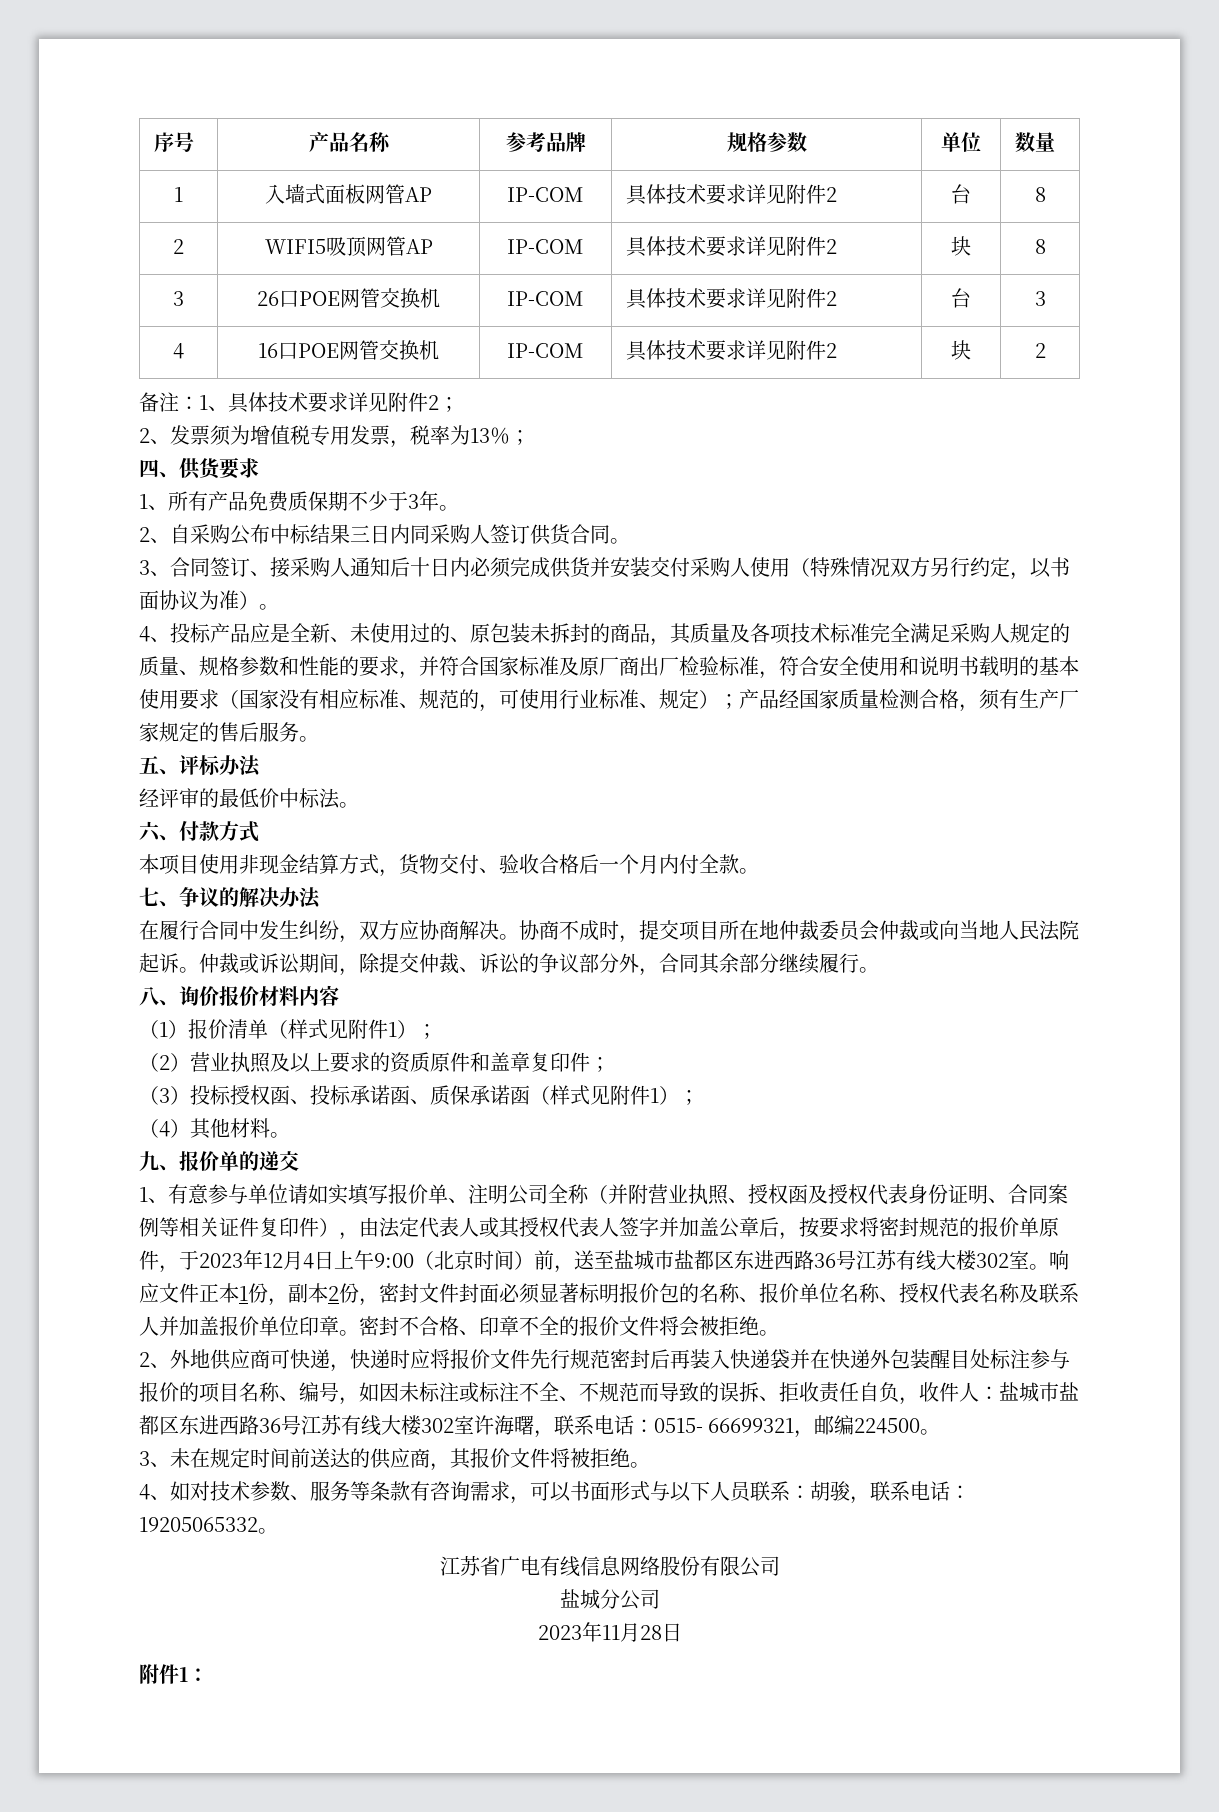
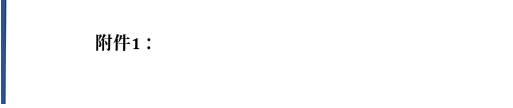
[154,132,195,152] [308,132,391,152] [505,132,586,152] [726,132,807,152] [941,132,981,152] [1015,132,1056,152] [174,187,183,202] [265,184,432,204] [507,187,584,202] [626,184,838,205] [951,184,971,204] [1034,187,1046,202] [173,239,184,254] [264,236,433,257] [507,239,584,254] [626,236,838,257] [951,236,971,256] [1034,239,1046,254] [173,291,184,306] [257,288,440,308] [507,291,584,306] [626,288,838,309] [951,288,971,308] [1034,291,1046,306] [173,343,184,359] [258,340,439,360] [507,343,584,358] [626,340,838,361] [951,340,971,360] [1034,343,1046,358] [139,392,459,413] [139,425,530,448] [139,457,259,480] [139,491,459,512] [139,524,630,545] [139,557,1070,580] [139,590,279,610] [139,623,1070,646] [139,656,1079,679] [139,689,1079,712] [139,722,319,742] [139,755,261,777] [139,788,359,809] [139,820,259,842] [139,854,759,877] [139,887,321,909] [139,920,1079,943] [139,953,879,976] [139,985,339,1007] [139,1019,437,1039] [139,1052,610,1073] [139,1085,699,1105] [139,1118,290,1139] [139,1151,299,1171] [139,1184,1068,1205] [139,1217,1059,1240] [139,1249,1069,1273] [139,1283,1079,1306] [139,1316,779,1337] [139,1349,1070,1372] [139,1382,1079,1405] [139,1414,941,1438] [139,1448,650,1471] [139,1481,970,1504] [139,1517,278,1534] [439,1555,780,1577] [559,1589,660,1610] [537,1622,682,1642] 序号 | 产品名称 | 参考品牌 | 规格参数 | 单位 | 数量 // 1 | 入墙式面板网管AP | IP-COM | 具体技术要求详见附件2 | 台 | 8 // 2 | WIFI5吸顶网管AP | IP-COM | 具体技术要求详见附件2 | 块 | 8 // 3 | 26口POE网管交换机 | IP-COM | 具体技术要求详见附件2 | 台 | 3 // 4 | 16口POE网管交换机 | IP-COM | 具体技术要求详见附件2 | 块 | 2 // 备注：1、具体技术要求详见附件2； // 2、发票须为增值税专用发票，税率为13％； // 四、供货要求 // 1、所有产品免费质保期不少于3年。 // 2、自采购公布中标结果三日内同采购人签订供货合同。 // 3、合同签订、接采购人通知后十日内必须完成供货并安装交付采购人使用（特殊情况双方另行约定，以书面协议为准）。 // 4、投标产品应是全新、未使用过的、原包装未拆封的商品，其质量及各项技术标准完全满足采购人规定的质量、规格参数和性能的要求，并符合国家标准及原厂商出厂检验标准，符合安全使用和说明书载明的基本使用要求（国家没有相应标准、规范的，可使用行业标准、规定）；产品经国家质量检测合格，须有生产厂家规定的售后服务。 // 五、评标办法 // 经评审的最低价中标法。 // 六、付款方式 // 本项目使用非现金结算方式，货物交付、验收合格后一个月内付全款。 // 七、争议的解决办法 // 在履行合同中发生纠纷，双方应协商解决。协商不成时，提交项目所在地仲裁委员会仲裁或向当地人民法院起诉。仲裁或诉讼期间，除提交仲裁、诉讼的争议部分外，合同其余部分继续履行。 // 八、询价报价材料内容 // （1）报价清单（样式见附件1）； // （2）营业执照及以上要求的资质原件和盖章复印件； // （3）投标授权函、投标承诺函、质保承诺函（样式见附件1）； // （4）其他材料。 // 九、报价单的递交 // 1、有意参与单位请如实填写报价单、注明公司全称（并附营业执照、授权函及授权代表身份证明、合同案例等相关证件复印件），由法定代表人或其授权代表人签字并加盖公章后，按要求将密封规范的报价单原件，于2023年12月4日上午9:00（北京时间）前，送至盐城市盐都区东进西路36号江苏有线大楼302室。响应文件正本1份，副本2份，密封文件封面必须显著标明报价包的名称、报价单位名称、授权代表名称及联系人并加盖报价单位印章。密封不合格、印章不全的报价文件将会被拒绝。 // 2、外地供应商可快递，快递时应将报价文件先行规范密封后再装入快递袋并在快递外包装醒目处标注参与报价的项目名称、编号，如因未标注或标注不全、不规范而导致的误拆、拒收责任自负，收件人：盐城市盐都区东进西路36号江苏有线大楼302室许海曙，联系电话：0515- 66699321，邮编224500。 // 3、未在规定时间前送达的供应商，其报价文件将被拒绝。 // 4、如对技术参数、服务等条款有咨询需求，可以书面形式与以下人员联系：胡骏，联系电话：19205065332。 // 江苏省广电有线信息网络股份有限公司 // 盐城分公司 // 2023年11月28日 // -> (95, 42) none

